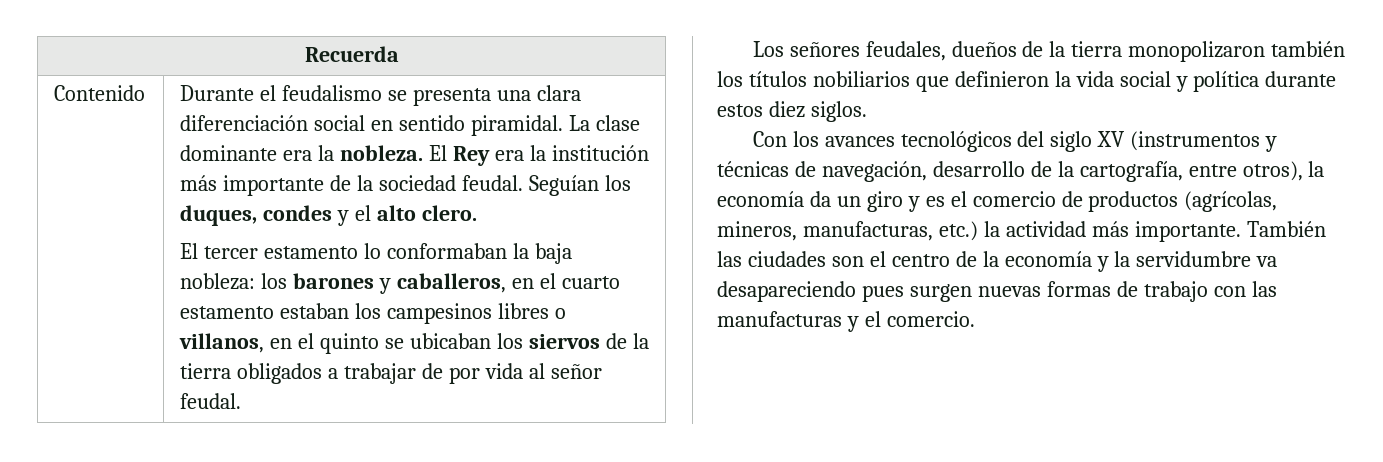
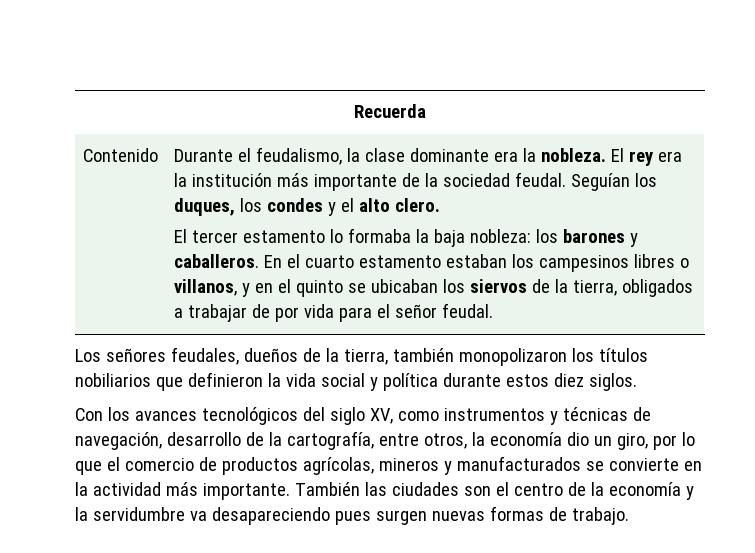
[282,85,581,106] [180,115,590,136] feudalismo se presenta una clara diferenciación social en sentido piramidal. La -> [255,147,360,165] feudalismo, la
[452,146,490,166] Rey -> [628,151,653,166] rey
(258, 215) none -> [239,198,262,212] los
[386,243,507,259] conformaban -> [347,228,411,243] formaba
[396,273,534,293] caballeros, en -> [173,254,282,268] caballeros. En
(265, 343) none -> [241,283,250,297] y
[180,363,232,379] tierra -> [572,280,617,296] tierra,
[528,363,545,379] al -> [338,304,390,322] para el
[1071,41,1346,62] tierra monopolizaron también -> [343,348,567,366] tierra, también monopolizaron
[1097,131,1261,151] XV (instrumentos -> [369,408,545,424] XV, como instrumentos
[1242,161,1325,181] [717,191,1278,212] [717,221,978,241] otros), la economía da un giro y es el comercio de productos (agrícolas, mineros, manufacturas, etc.) -> [423,432,695,450] [75,456,702,475] otros, la economía dio un giro, por lo que el comercio de productos agrícolas, mineros y manufacturados se convierte en
[1143,281,1277,302] [717,311,975,332] trabajo con las manufacturas y el comercio. -> [571,507,629,525] trabajo.

